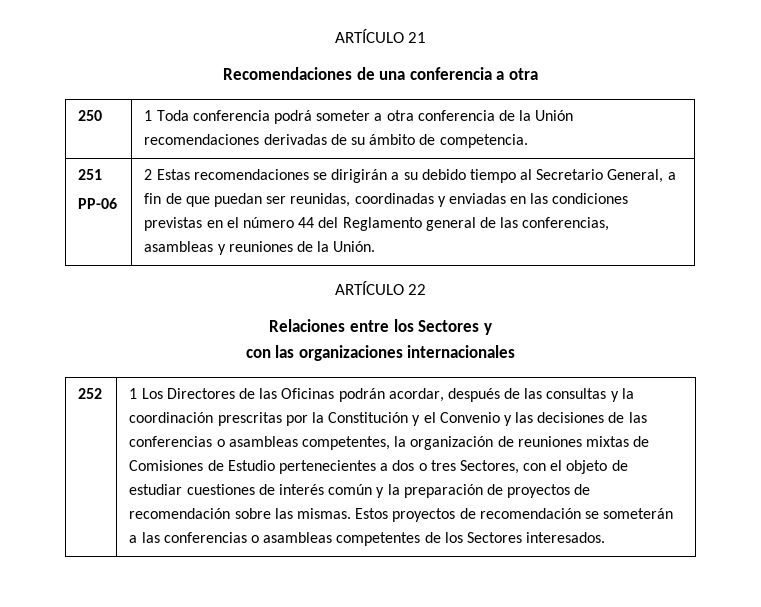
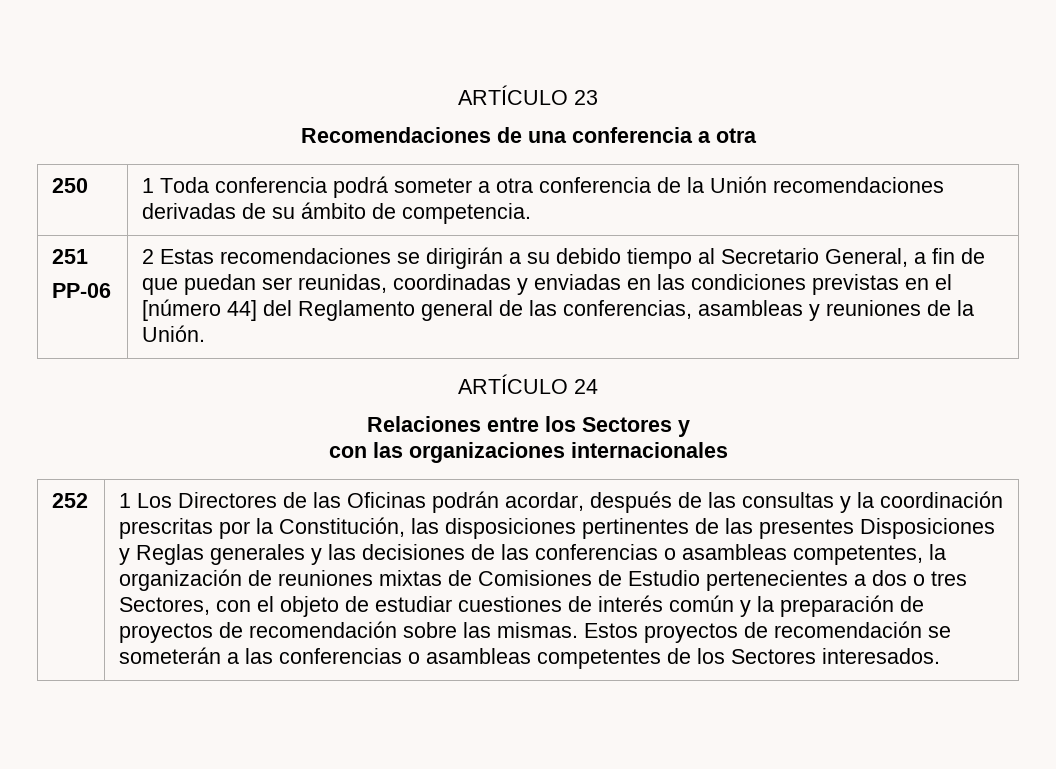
[334,29,427,43] ARTÍCULO 21 -> [458,85,598,105] ARTÍCULO 23
[242,217,315,228] número 44 -> [142,299,258,321] [número 44]
[408,284,427,295] 22 -> [574,379,598,394] 24
[328,412,500,426] Constitución y el Convenio -> [279,517,996,539] [119,544,306,565] Constitución, las disposiciones pertinentes de las presentes Disposiciones y Reglas generales

